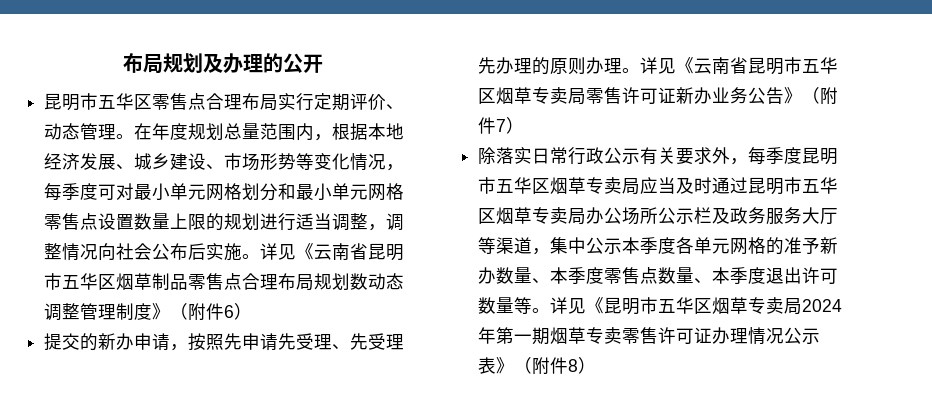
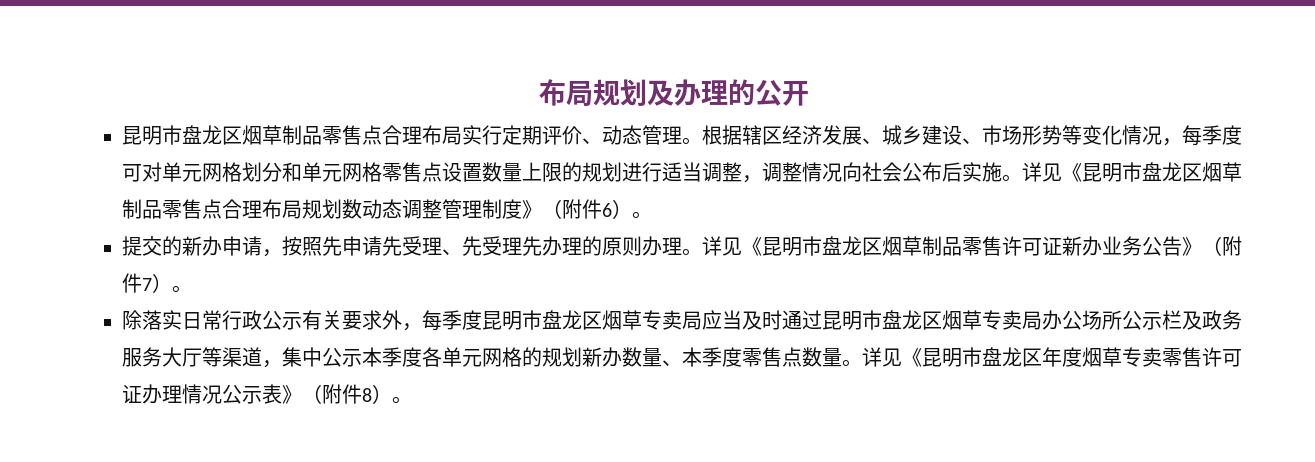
[98,93,153,110] 五华区 -> [182,125,322,145] 盘龙区烟草制品
[134,123,405,141] 在年度规划总量范围内，根据本地 -> [702,125,782,145] 根据辖区
[134,183,171,201] 最小 -> (162, 172) none
[296,183,333,201] 最小 -> (302, 172) none
[314,243,405,261] [44,273,99,290] 云南省昆明市五华 -> [1082,162,1182,182] 昆明市盘龙
(253, 311) none -> [632,211,652,219] 。
[694,57,839,75] [478,87,587,105] 云南省昆明市五华区烟草专卖局 -> [762,236,962,256] 昆明市盘龙区烟草制品
(525, 125) none -> [172,285,192,293] 。
[496,177,533,194] 五华 -> [542,310,582,330] 盘龙
[802,177,839,194] 五华 -> [882,310,922,330] 盘龙
[784,237,821,254] 准予 -> [542,347,582,367] 规划
[694,267,839,284] [478,297,843,315] [478,327,551,345] 、本季度退出许可数量等。详见《昆明市五华区烟草专卖局2024年第一期 -> [842,347,1082,367] 。详见《昆明市盘龙区年度
(597, 365) none -> [392,396,412,404] 。

